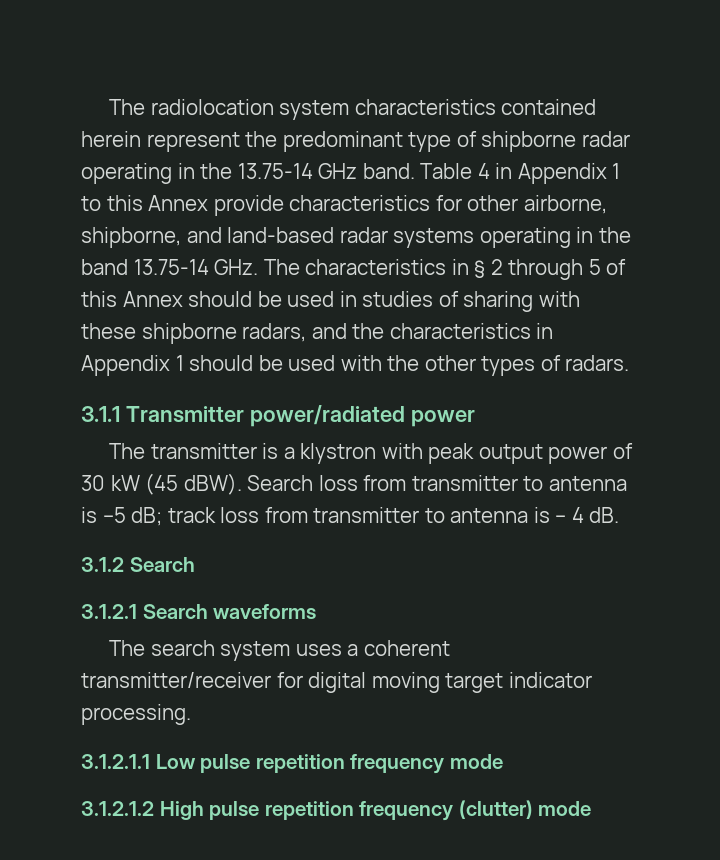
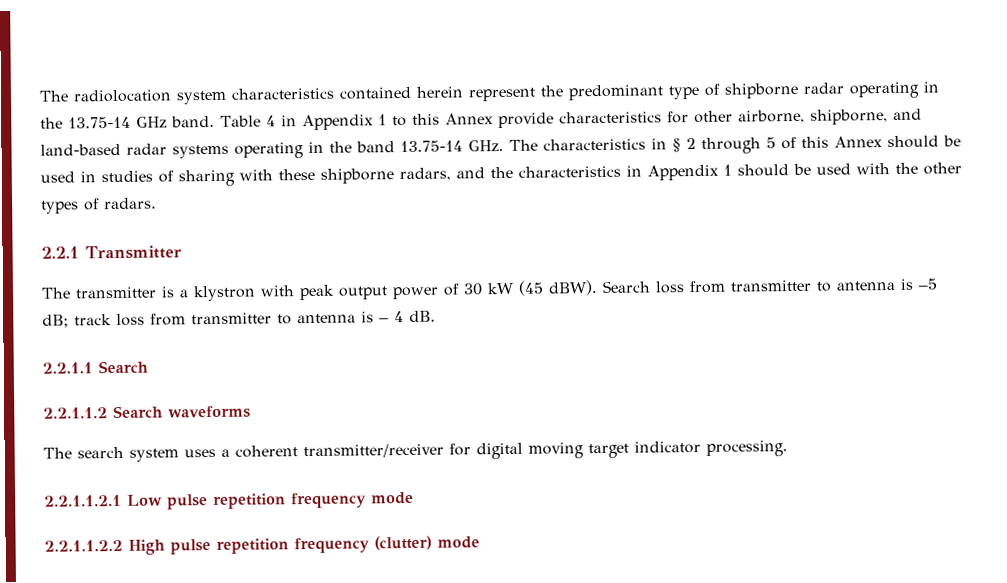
[81,406,120,422] 3.1.1 -> [41,246,79,259] 2.2.1
[249,405,475,427] power/radiated power -> (182, 252) none
[81,557,124,572] 3.1.2 -> [42,362,93,374] 2.2.1.1
[81,604,137,619] 3.1.2.1 -> [43,407,108,419] 2.2.1.1.2
[81,754,150,769] 3.1.2.1.1 -> [44,494,122,507] 2.2.1.1.2.1
[81,801,154,816] 3.1.2.1.2 -> [44,539,123,552] 2.2.1.1.2.2

